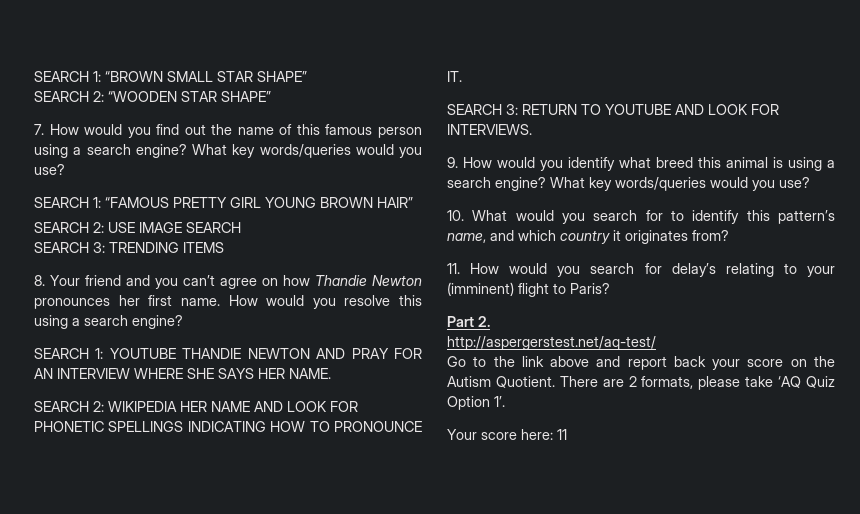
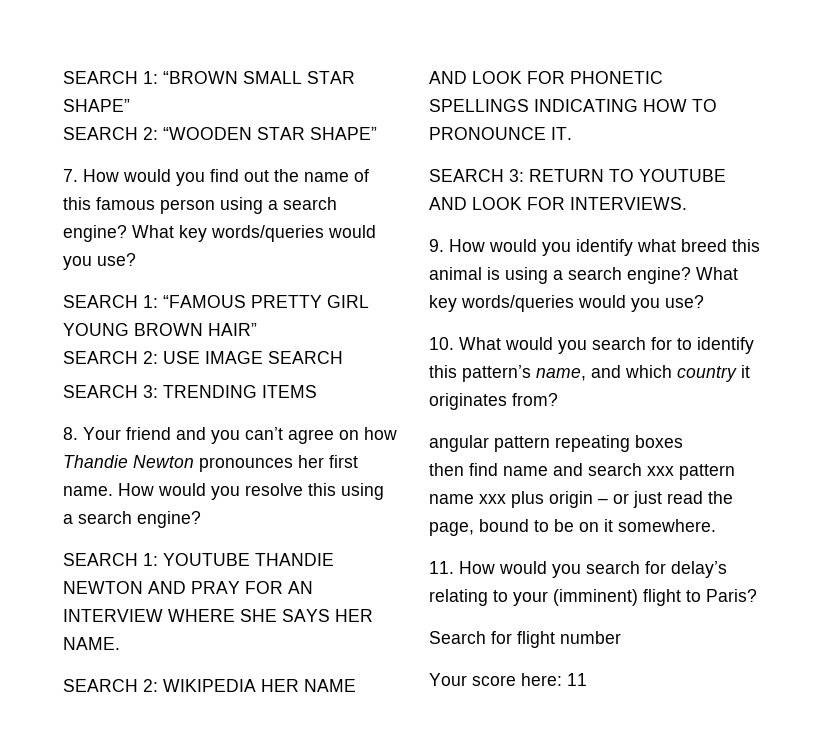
(729, 235) none -> [429,435,683,452] [429,463,735,480] [429,491,733,508] [429,519,716,536] // angular pattern repeating boxes // then find name and search xxx pattern name xxx plus origin – or just read the page, bound to be on it somewhere.
[447,316,490,327] [447,336,656,350] [447,356,835,370] [447,376,835,390] [447,396,505,410] Part 2. // http://aspergerstest.net/aq-test/ // Go to the link above and report back your score on the Autism Quotient. There are 2 formats, please take ‘AQ Quiz Option 1’. -> [429,631,621,648] Search for flight number

